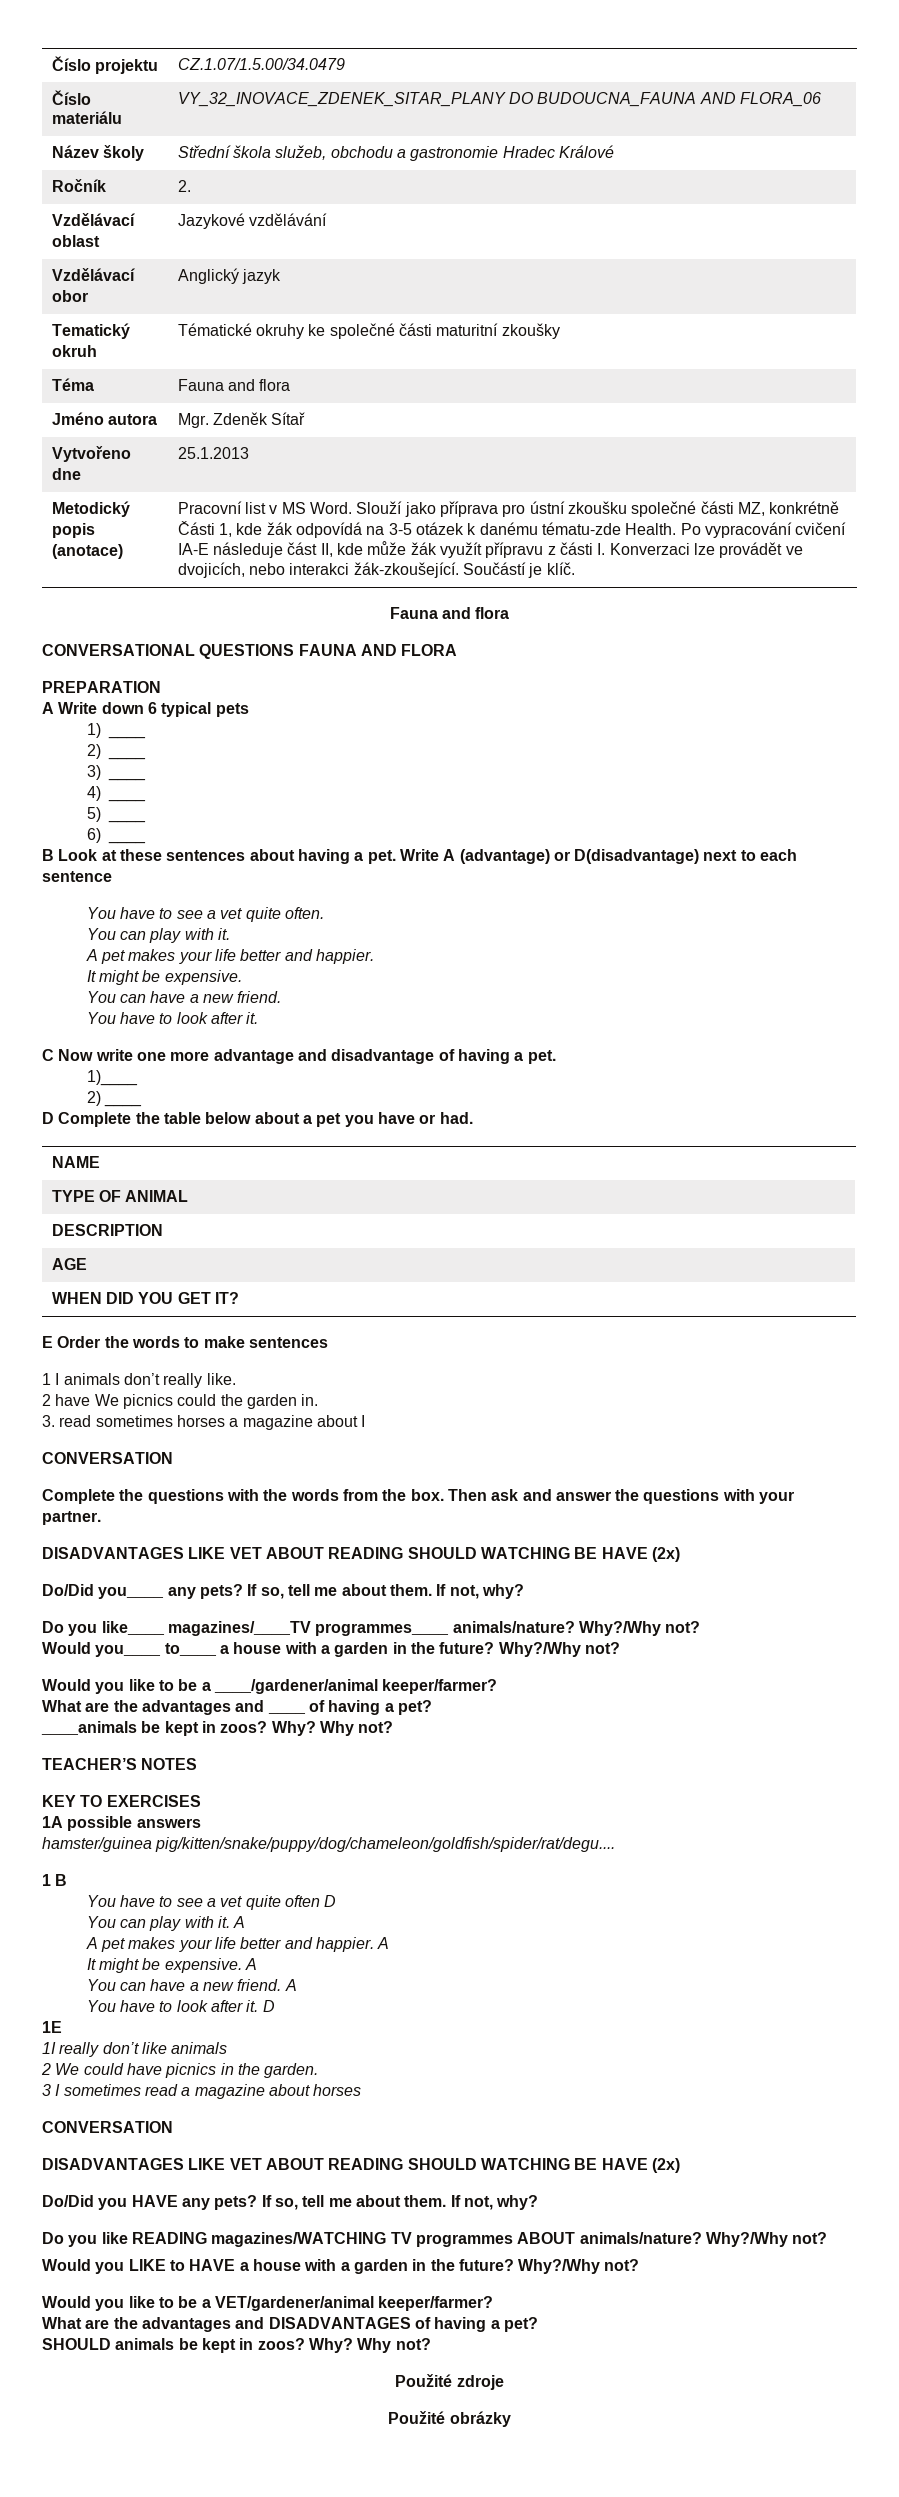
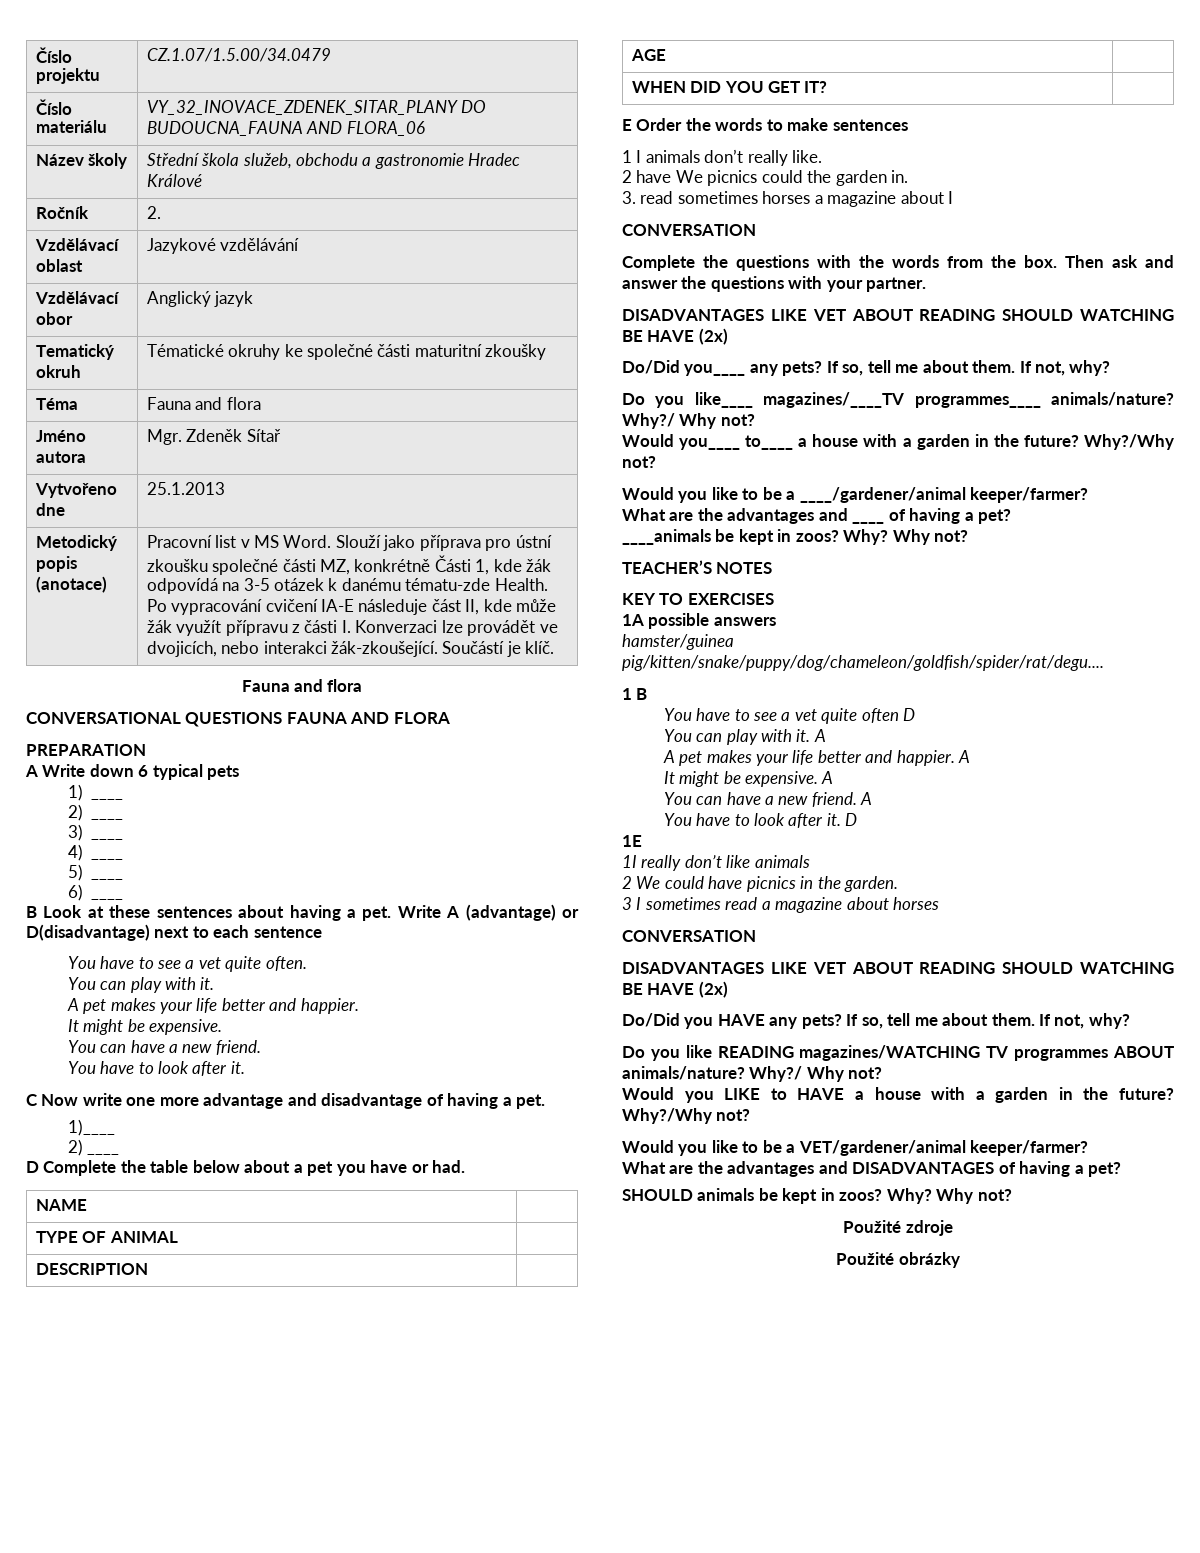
[578,1621,661,1636] Why?/Why -> [622,413,717,429] Why?/ Why
[705,2232,788,2247] Why?/Why -> [749,1066,844,1082] Why?/ Why

